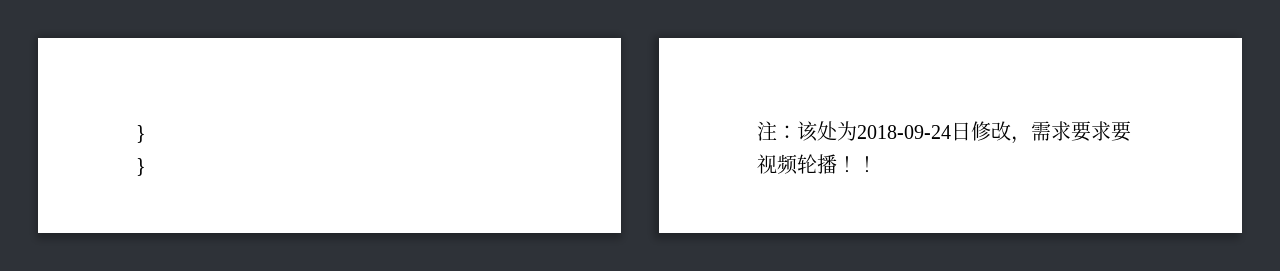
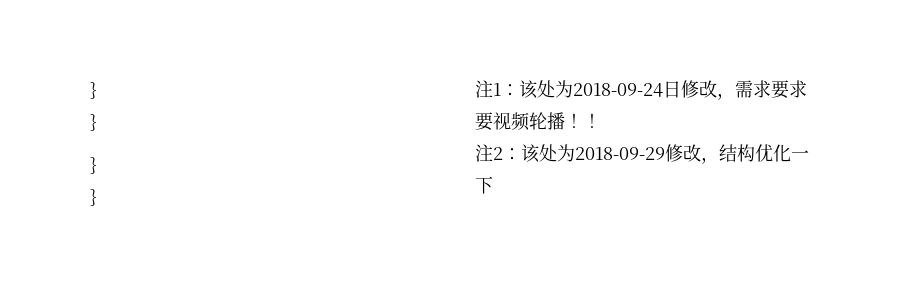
[136,125,146,143] [136,158,146,176] [757,121,777,141] } // } // 注 -> [90,82,97,99] [90,114,97,131] [90,157,97,174] [90,189,97,206] [475,80,501,98] } // } // } // } // 注1
(877, 164) none -> [475,144,809,164] [475,176,493,194] // 注2：该处为2018-09-29修改，结构优化一下

